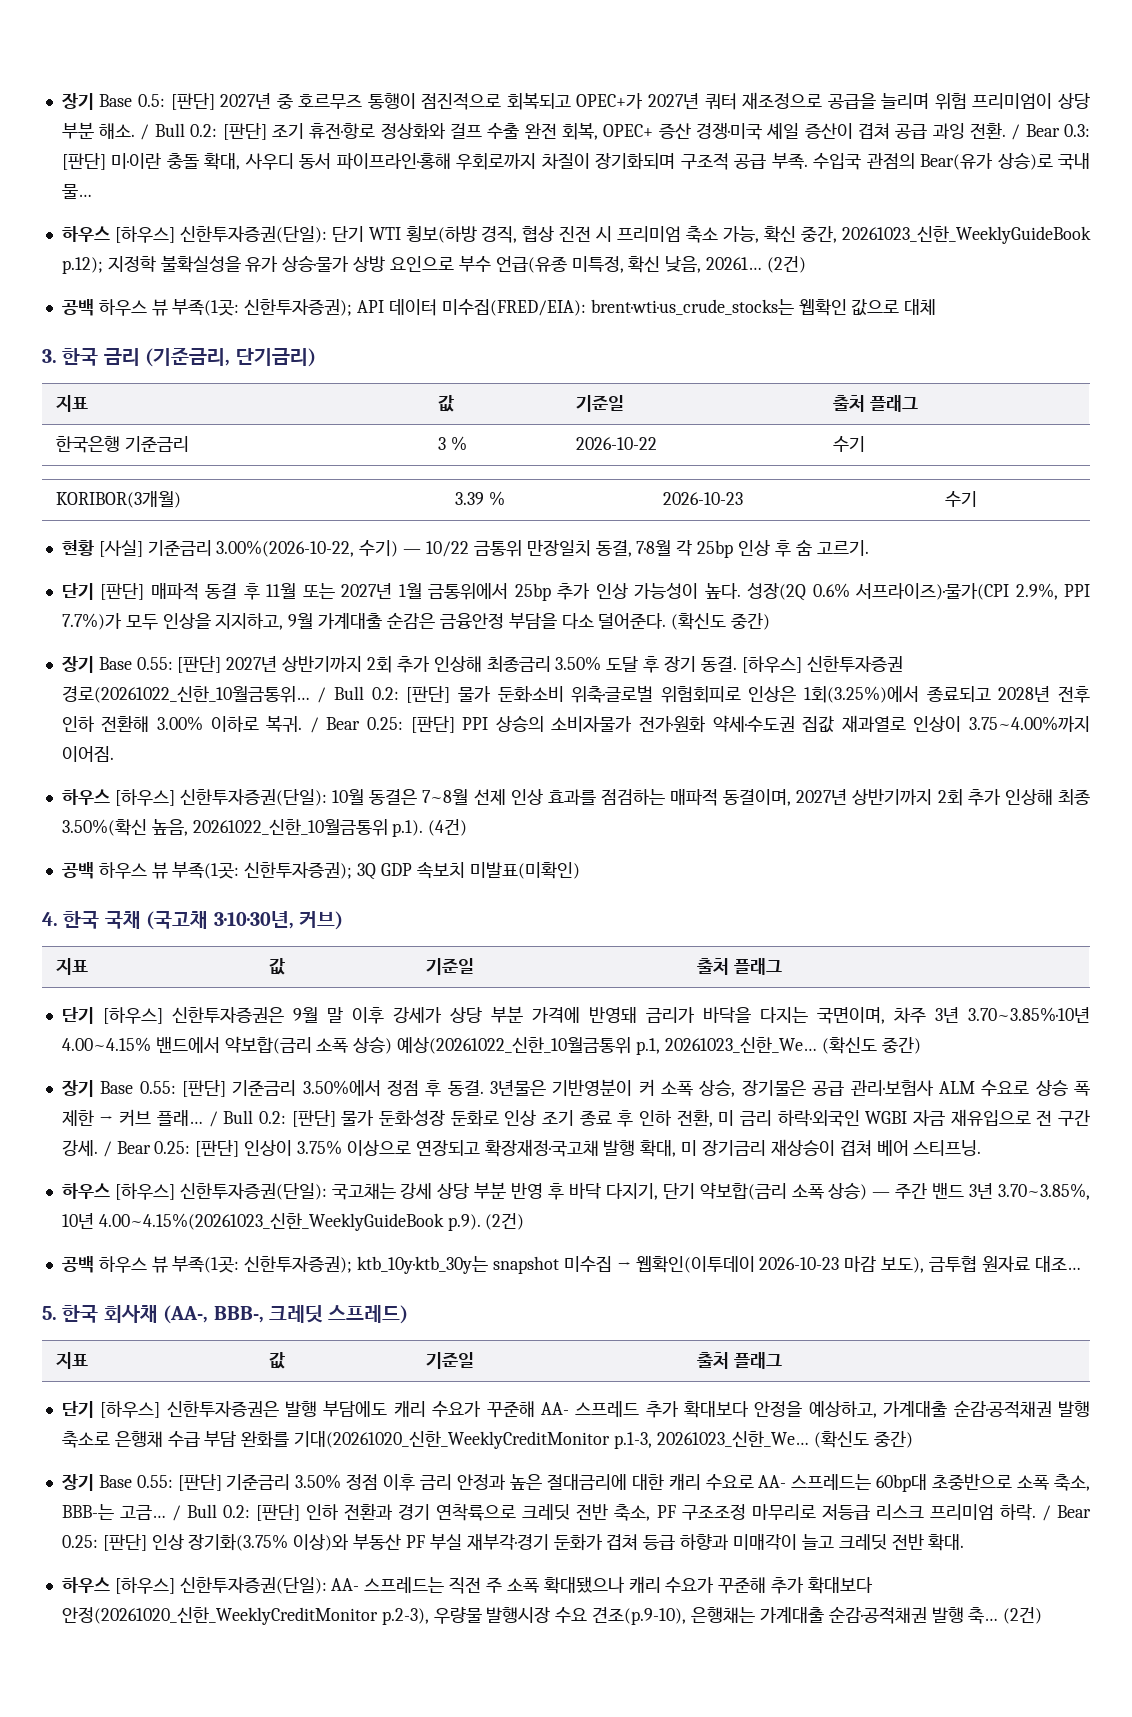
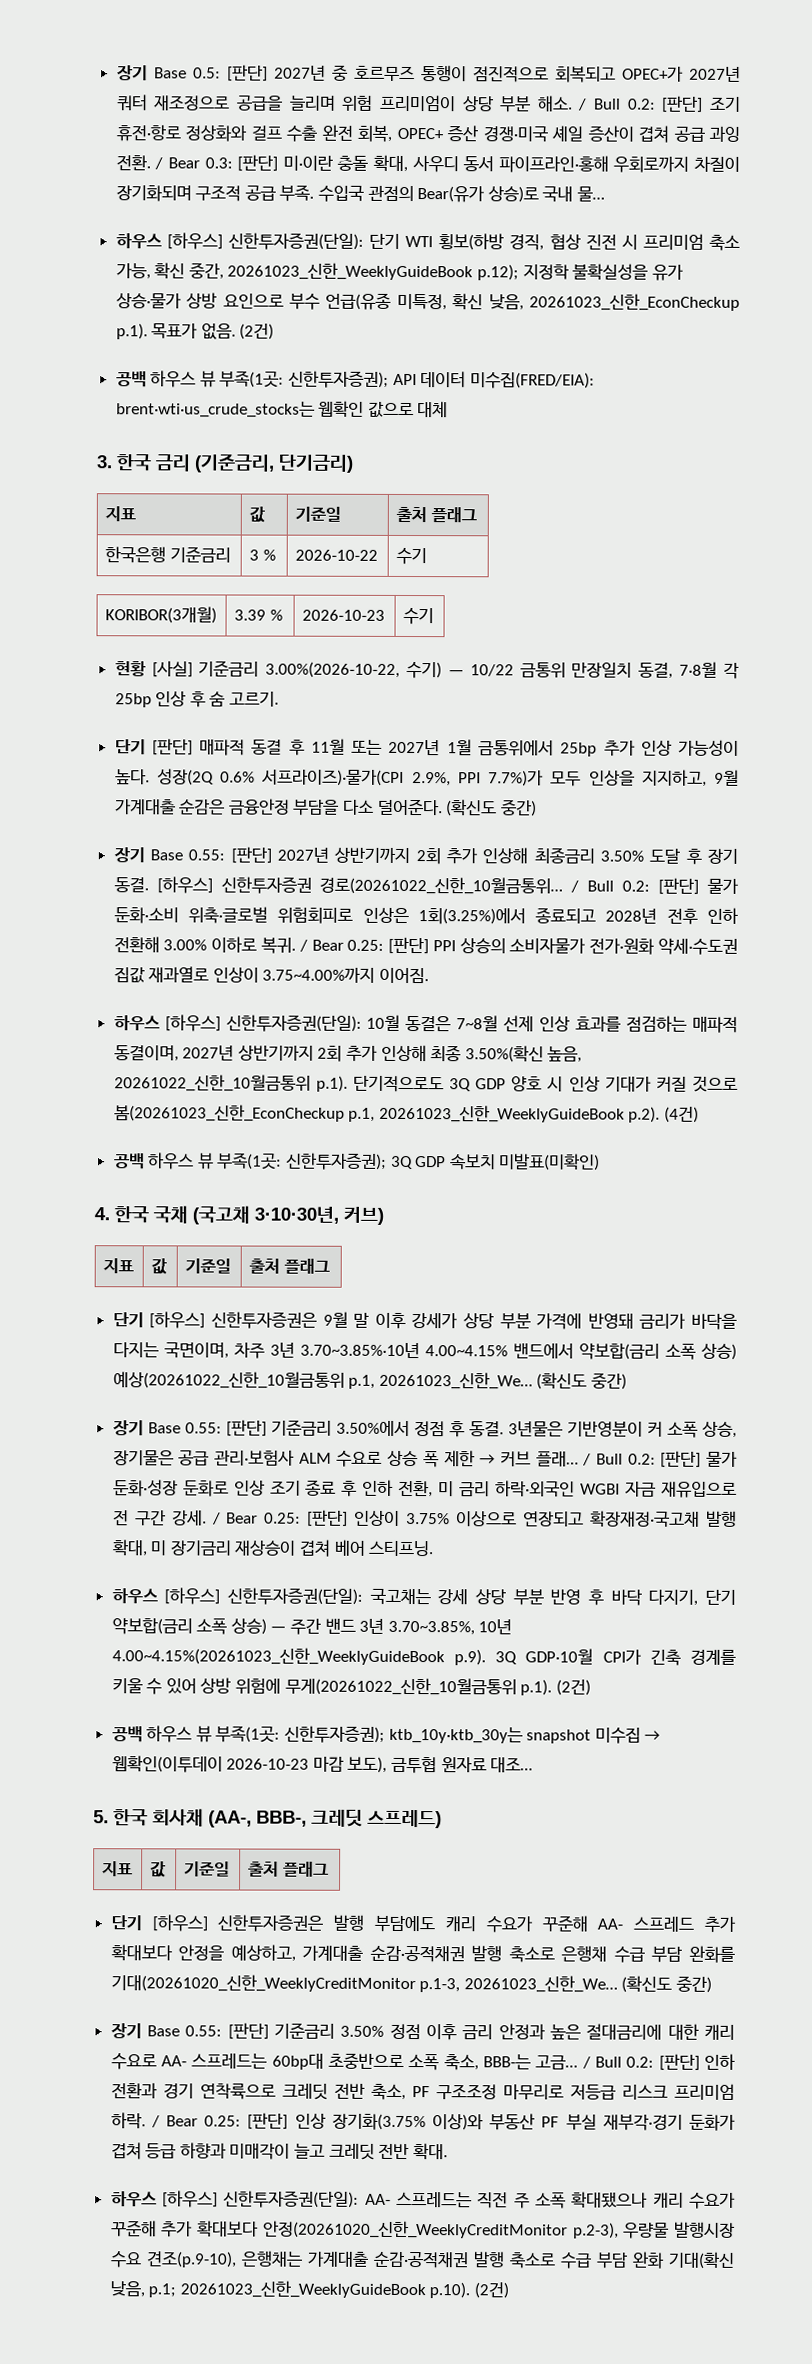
[706,257,763,270] 20261… -> [528,293,740,311] [115,323,236,340] 20261023_신한_EconCheckup p.1). 목표가 없음.
(424, 828) none -> [352,1075,738,1093] [113,1104,661,1123] 단기적으로도 3Q GDP 양호 시 인상 기대가 커질 것으로 봄(20261023_신한_EconCheckup p.1, 20261023_신한_WeeklyGuideBook p.2).
(481, 1222) none -> [495,1648,736,1666] [111,1677,553,1696] 3Q GDP·10월 CPI가 긴축 경계를 키울 수 있어 상방 위험에 무게(20261022_신한_10월금통위 p.1).
[968,1607,999,1624] 축… -> [508,2251,735,2269] [109,2280,471,2299] 축소로 수급 부담 완화 기대(확신 낮음, p.1; 20261023_신한_WeeklyGuideBook p.10).

